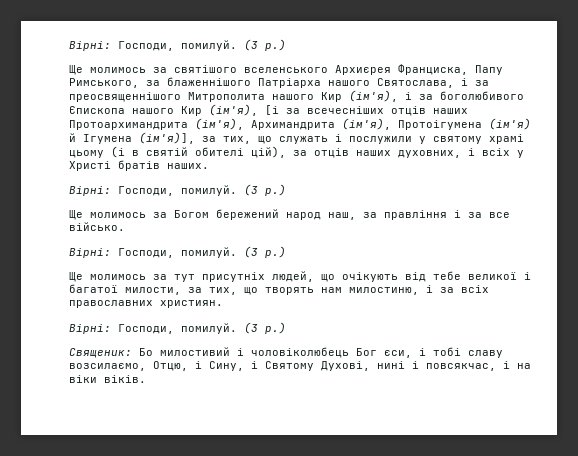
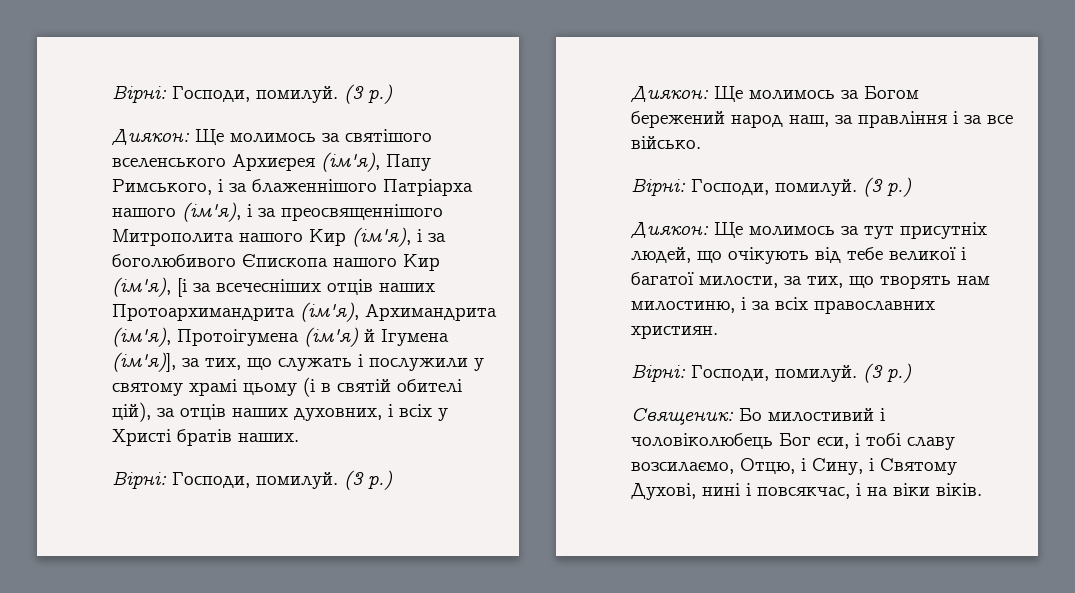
[69,39,286,51] Вірні: Господи, помилуй. (3 р.) // -> [112,84,393,104] [111,128,190,145] Вірні: Господи, помилуй. (3 р.) // Диякон:
[398,64,468,75] Франциска, -> [321,152,380,172] (ім'я),
(139, 83) none -> [218,179,223,192] і
[377,78,454,88] Святослава, -> [182,202,241,222] (ім'я),
(286, 190) none -> [630,85,709,102] Диякон:
(286, 252) none -> [630,221,709,238] Диякон:

